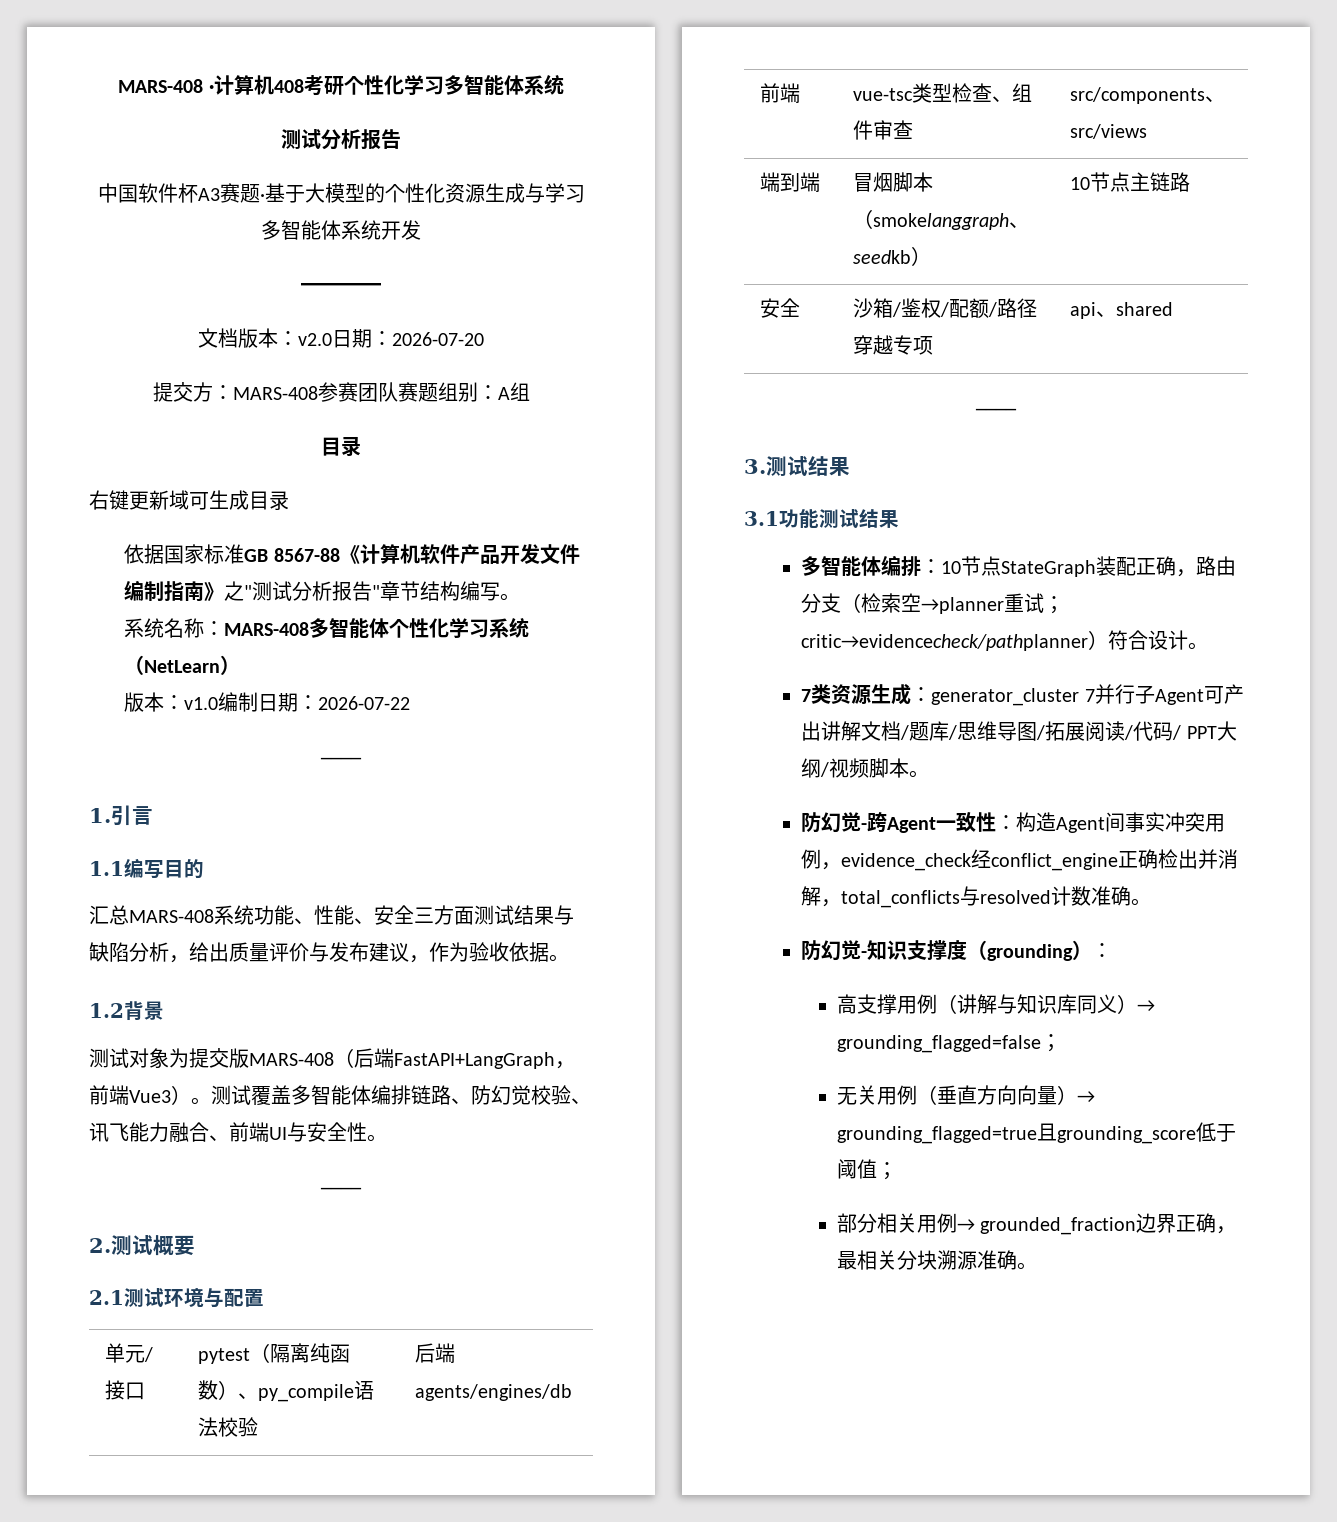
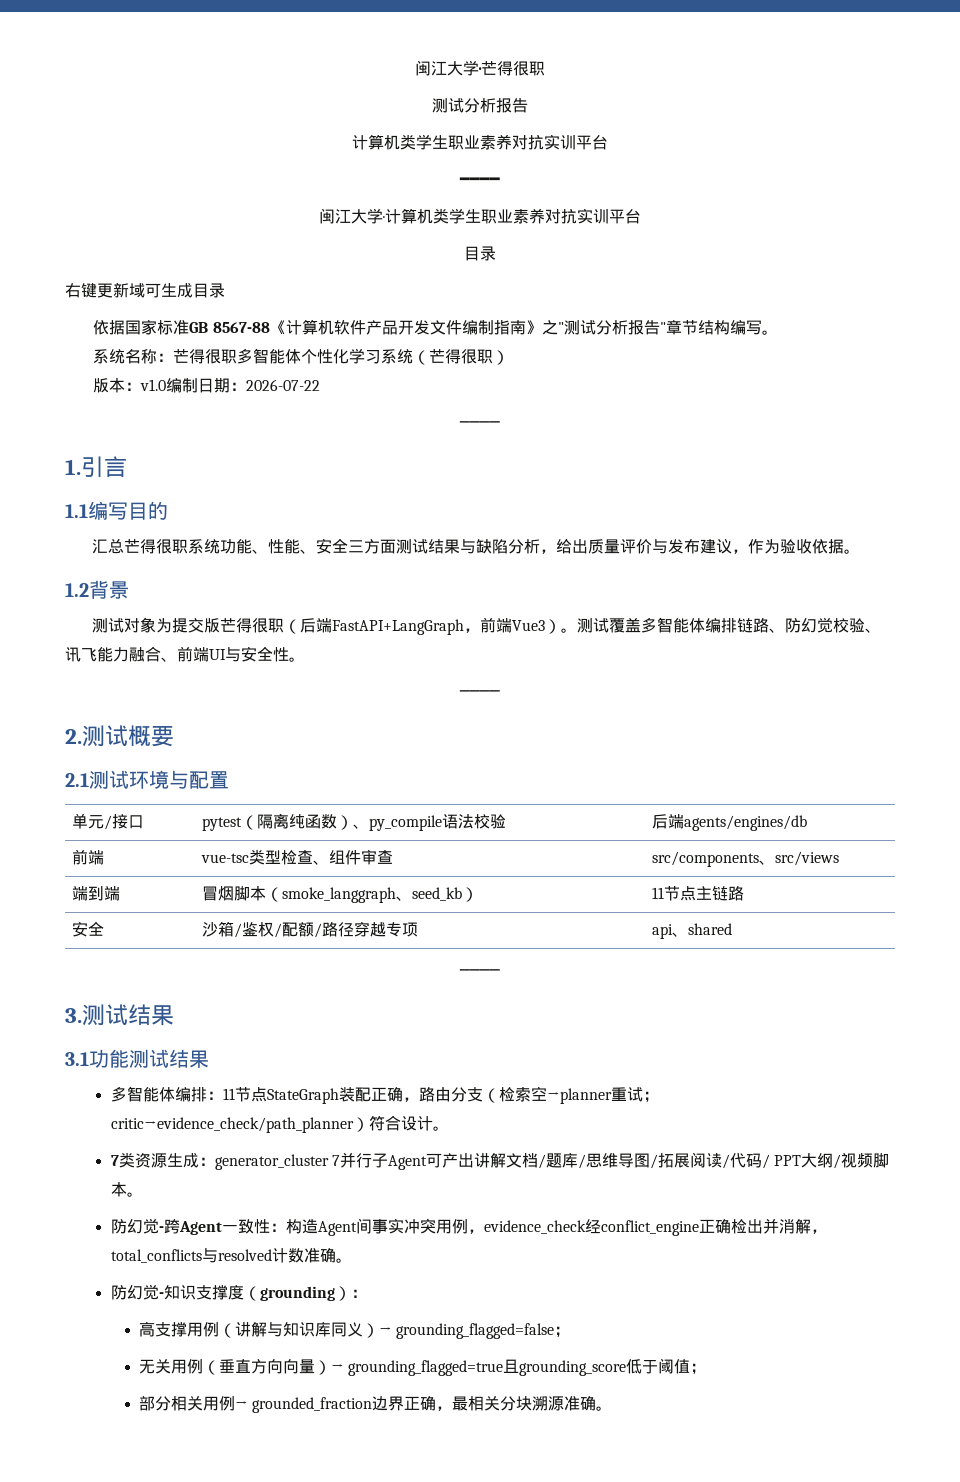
[118,74,564,96] [281,129,401,150] [97,183,585,203] [261,220,421,240] [301,283,381,292] [198,328,484,348] [152,382,530,402] MARS-408 ·计算机408考研个性化学习多智能体系统 // 测试分析报告 // 中国软件杯A3赛题·基于大模型的个性化资源生成与学习多智能体系统开发 // ━━━━ // 文档版本：v2.0日期：2026-07-20 // 提交方：MARS-408参赛团队赛题组别：A组 -> [415,60,545,76] [432,98,528,113] [352,134,608,150] [459,177,500,185] [319,208,641,224] 闽江大学·芒得很职 // 测试分析报告 // 计算机类学生职业素养对抗实训平台 // ━━━━ // 闽江大学·计算机类学生职业素养对抗实训平台
[224,622,310,636] MARS-408 -> [173,349,238,364] 芒得很职
[144,660,221,673] NetLearn -> [429,349,494,364] 芒得很职
[129,909,214,923] MARS-408 -> [123,539,188,554] 芒得很职
[249,1052,334,1066] MARS-408 -> [219,618,284,633] 芒得很职
[872,213,1029,230] [852,250,911,264] smokelanggraph、seedkb -> [281,887,462,903] smoke_langgraph、seed_kb
[1069,177,1090,190] 10 -> [651,887,664,899] 11
[941,561,962,574] 10 -> [222,1088,235,1100] 11
[801,634,1089,651] critic→evidencecheck/pathplanner -> [110,1117,354,1133] critic→evidence_check/path_planner

